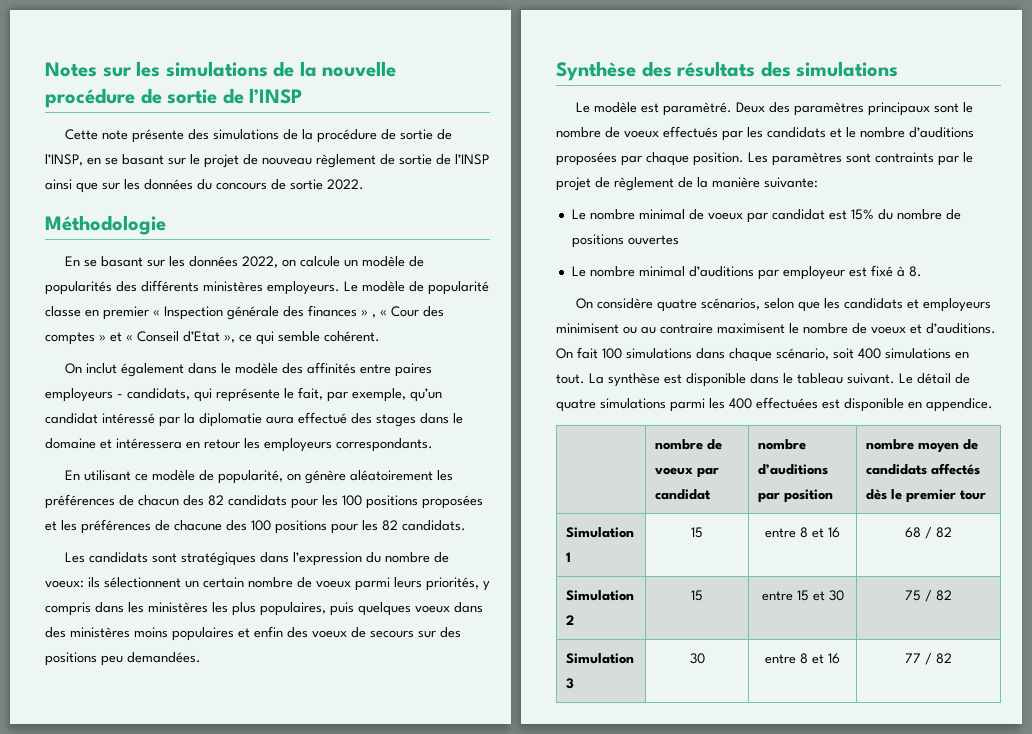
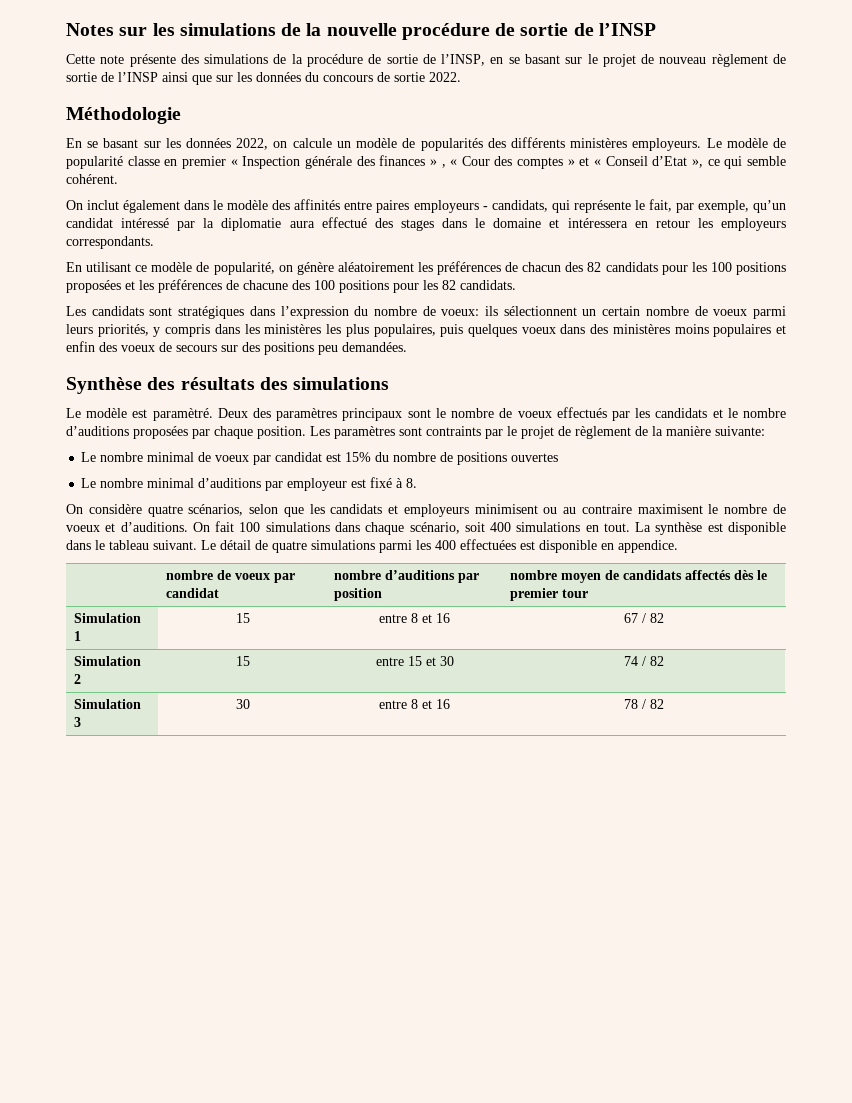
[905,527,921,538] 68 -> [624,613,638,623] 67
[905,590,921,601] 75 -> [624,656,638,666] 74
[905,653,921,663] 77 -> [624,699,638,709] 78

